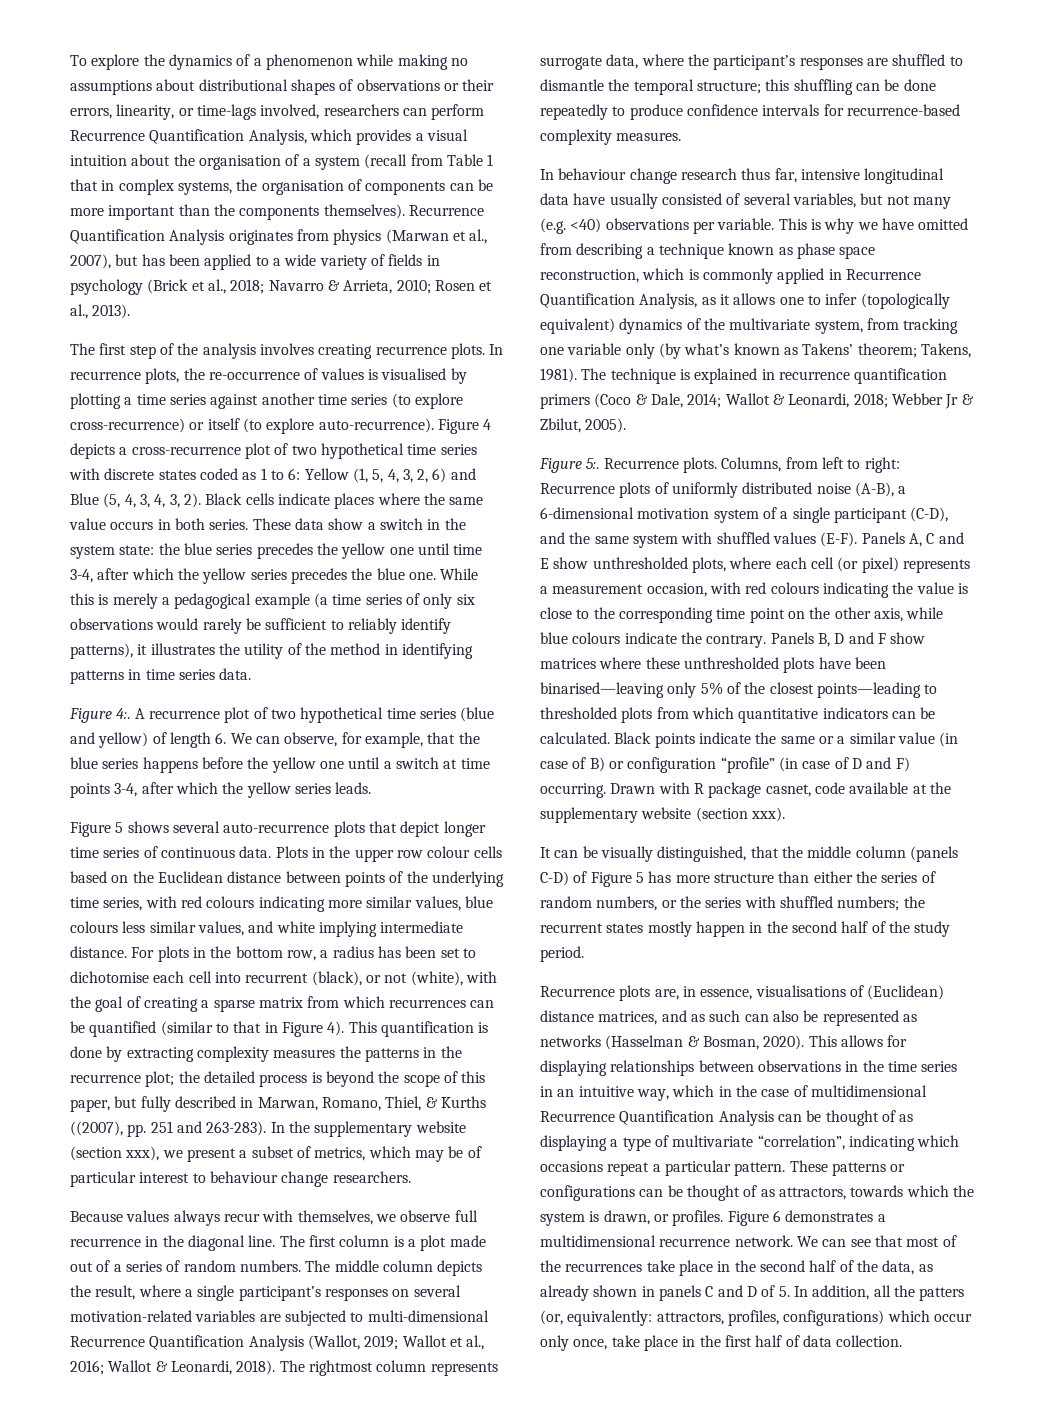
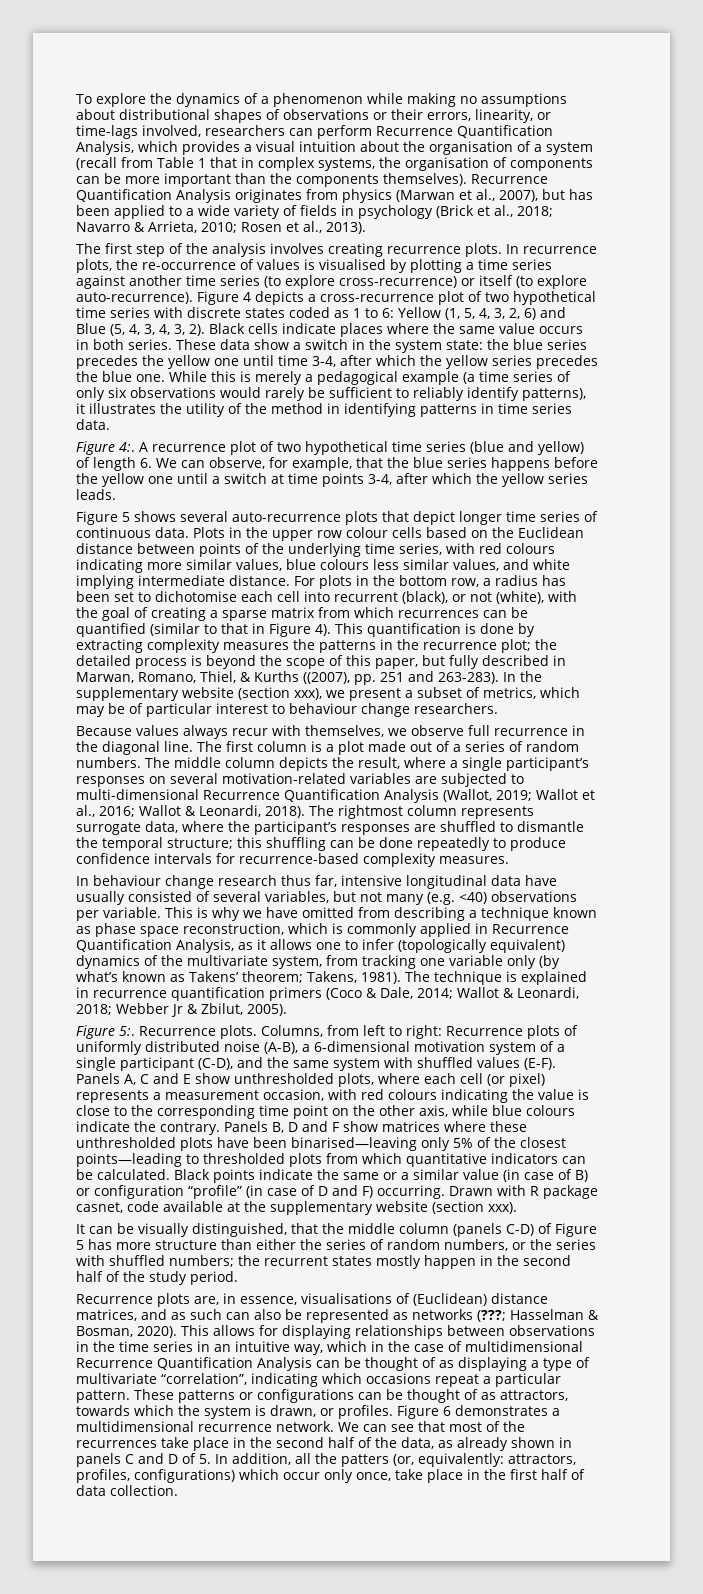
[605,1035,684,1050] (Hasselman -> [477,1309,584,1322] (???; Hasselman

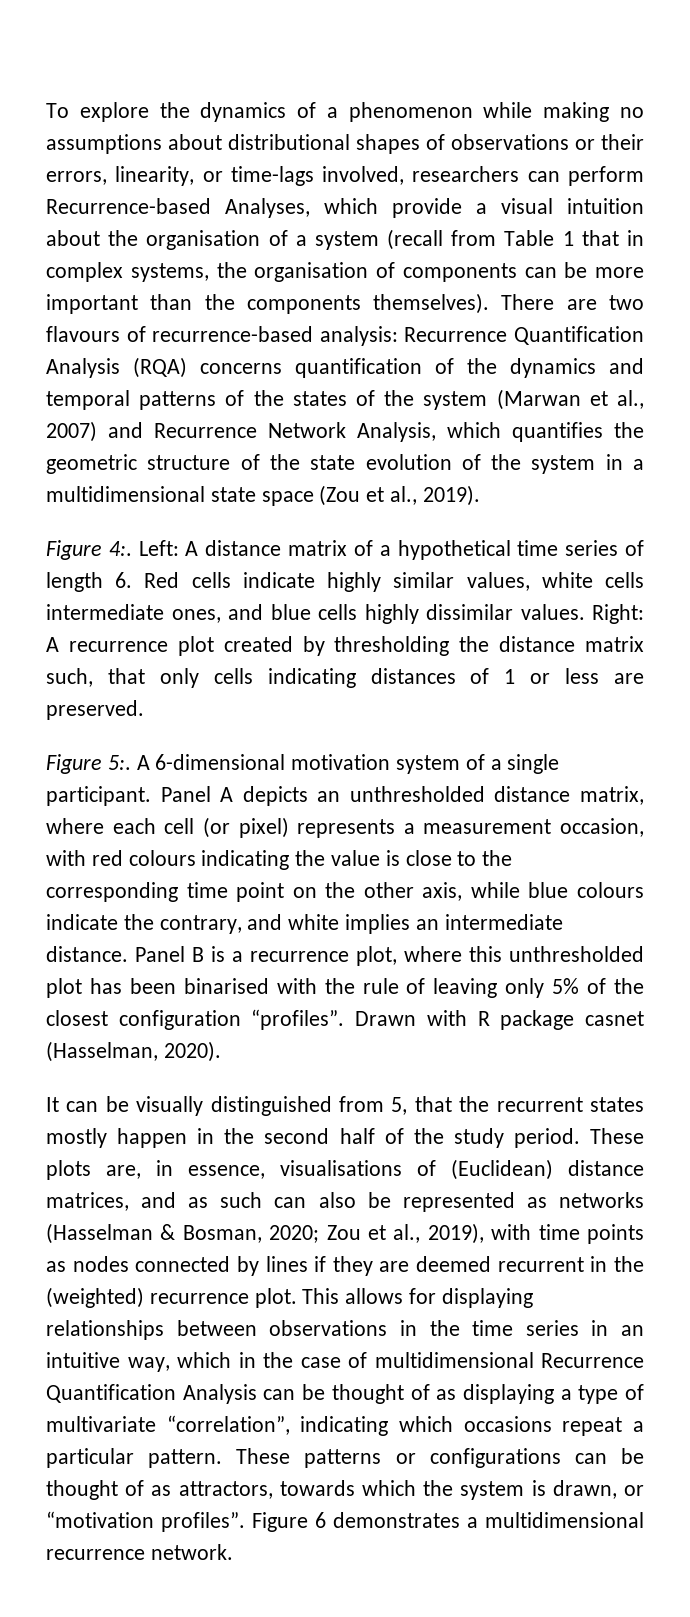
[376,125,553,138] [76,141,240,155] Recurrence Quantification Analysis, which provides -> [46,198,462,218] Recurrence-based Analyses, which provide
[471,174,548,184] [76,189,593,203] [76,205,553,219] [76,221,366,234] [76,243,597,257] [76,259,552,273] [76,275,587,289] [76,291,596,305] [76,307,566,320] [76,323,583,337] [76,339,587,353] [76,355,598,369] [76,371,571,385] [76,387,586,401] [76,403,572,417] [76,419,110,430] [76,441,584,455] [76,457,598,471] [76,473,588,487] [76,489,116,500] [76,511,598,525] [76,527,584,541] [76,543,555,557] [76,559,570,573] [76,575,566,589] [76,591,577,604] [76,607,528,621] [76,623,535,637] [76,639,557,653] [76,655,566,669] [76,671,542,685] [76,687,580,701] [76,703,498,717] [76,725,585,739] [76,741,579,755] [76,757,589,771] [76,773,524,787] [76,789,595,803] [76,805,534,819] [76,821,584,835] [76,837,566,851] [76,853,509,867] [76,875,557,889] [76,891,577,905] [76,907,597,921] [76,923,569,937] [76,939,565,953] [76,955,560,969] [76,971,587,985] [76,987,579,1001] [76,1003,287,1017] [76,1025,578,1039] [76,1041,310,1055] Recurrence Quantification Analysis originates from physics (Marwan et al., 2007), but has been applied to a wide variety of fields in psychology (Brick et al., 2018; Navarro & Arrieta, 2010; Rosen et al., 2013). // The first step of the analysis involves creating recurrence plots. In recurrence plots, the re-occurrence of values is visualised by plotting a time series against another time series (to explore cross-recurrence) or itself (to explore auto-recurrence). Figure 4 depicts a cross-recurrence plot of two hypothetical time series with discrete states coded as 1 to 6: Yellow (1, 5, 4, 3, 2, 6) and Blue (5, 4, 3, 4, 3, 2). Black cells indicate places where the same value occurs in both series. These data show a switch in the system state: the blue series precedes the yellow one until time 3-4, after which the yellow series precedes the blue one. While this is merely a pedagogical example (a time series of only six observations would rarely be sufficient to reliably identify patterns), it illustrates the utility of the method in identifying patterns in time series data. // Figure 4:. A recurrence plot of two hypothetical time series (blue and yellow) of length 6. We can observe, for example, that the blue series happens before the yellow one until a switch at time points 3-4, after which the yellow series leads. // Figure 5 shows several auto-recurrence plots that depict longer time series of continuous data. Plots in the upper row colour cells based on the Euclidean distance between points of the underlying time series, with red colours indicating more similar values, blue colours less similar values, and white implying intermediate distance. For plots in the bottom row, a radius has been set to dichotomise each cell into recurrent (black), or not (white), with the goal of creating a sparse matrix from which recurrences can be quantified (similar to that in Figure 4). This quantification is done by extracting complexity measures the patterns in the recurrence plot; the detailed process is beyond the scope of this paper, but fully described in Marwan, Romano, Thiel, & Kurths ((2007), pp. 251 and 263-283). In the supplementary website (section xxx), we present a subset of metrics, which may be of particular interest to behaviour change researchers. // Because values always recur with themselves, we observe full recurrence in the diagonal line. The first column is a plot made out of a series of random numbers. The middle column depicts the result, where a single participant’s responses on several motivation-related variables are subjected to multi-dimensional Recurrence Quantification Analysis (Wallot, 2019; Wallot et al., 2016; Wallot & Leonardi, 2018). The rightmost column represents surrogate data, where the participant’s responses are shuffled to dismantle the temporal structure; this shuffling can be done repeatedly to produce confidence intervals for recurrence-based complexity measures. // In behaviour change research thus far, intensive longitudinal data have usually consisted of several variables, but not many (e.g. <40) observations per variable. This is why we have omitted from describing a technique known as phase space reconstruction, which is commonly applied in Recurrence Quantification Analysis, as it allows one to infer (topologically equivalent) dynamics of the multivariate system, from tracking one variable only (by what’s known as Takens’ theorem; Takens, 1981). The technique is explained in recurrence quantification primers (Coco & Dale, 2014; Wallot & Leonardi, 2018; Webber Jr & Zbilut, 2005). // Figure 5:. Recurrence plots. Columns, from left to right: Recurrence plots of uniformly distributed noise (A-B), a -> [501,294,644,310] [46,326,645,346] [46,357,644,378] [46,389,644,410] [46,421,644,442] [46,454,644,474] [46,485,480,506] [46,540,644,560] [46,572,644,592] [46,604,644,624] [46,636,644,656] [46,668,644,688] [46,700,144,720] [46,754,150,774] There are two flavours of recurrence-based analysis: Recurrence Quantification Analysis (RQA) concerns quantification of the dynamics and temporal patterns of the states of the system (Marwan et al., 2007) and Recurrence Network Analysis, which quantifies the geometric structure of the state evolution of the system in a multidimensional state space (Zou et al., 2019). // Figure 4:. Left: A distance matrix of a hypothetical time series of length 6. Red cells indicate highly similar values, white cells intermediate ones, and blue cells highly dissimilar values. Right: A recurrence plot created by thresholding the distance matrix such, that only cells indicating distances of 1 or less are preserved. // Figure 5:. A
[120,1057,556,1071] [76,1073,374,1087] participant (C-D), and the same system with shuffled values (E-F). Panels A, C and E show unthresholded plots, -> [46,786,644,806] participant. Panel A depicts an unthresholded distance matrix,
[160,1121,527,1135] [76,1137,417,1151] contrary. Panels B, D and F show matrices where these unthresholded plots have been binarised—leaving -> [159,914,563,934] [46,946,644,966] [46,978,498,998] contrary, and white implies an intermediate distance. Panel B is a recurrence plot, where this unthresholded plot has been binarised with the rule of leaving
[76,1153,586,1167] [76,1169,588,1183] [76,1185,598,1199] [76,1201,517,1215] [76,1223,597,1237] [76,1239,596,1251] [76,1255,234,1267] points—leading to thresholded plots from which quantitative indicators can be calculated. Black points indicate the same or a similar value (in case of B) or configuration “profile” (in case of D and F) occurring. Drawn with R package casnet, code available at the supplementary website (section xxx). // It can be visually distinguished, that the middle column (panels C-D) of Figure 5 has more structure than either the series of random numbers, or the series with shuffled numbers; -> [118,1009,644,1030] [46,1041,221,1062] [46,1096,452,1116] configuration “profiles”. Drawn with R package casnet (Hasselman, 2020). // It can be visually distinguished from 5, that
[76,1294,153,1304] // Recurrence -> [590,1128,645,1144] These
[477,1309,599,1322] [76,1326,177,1338] (???; Hasselman & Bosman, 2020). -> [46,1223,644,1244] [46,1256,644,1276] [46,1287,297,1308] (Hasselman & Bosman, 2020; Zou et al., 2019), with time points as nodes connected by lines if they are deemed recurrent in the (weighted) recurrence plot.
[338,1405,393,1419] profiles. -> [46,1511,245,1532] “motivation profiles”.
[338,1421,525,1432] [76,1437,572,1451] [76,1453,576,1467] [76,1469,585,1483] [76,1485,178,1496] We can see that most of the recurrences take place in the second half of the data, as already shown in panels C and D of 5. In addition, all the patters (or, equivalently: attractors, profiles, configurations) which occur only once, take place in the first half of data collection. -> (233, 1552) none

